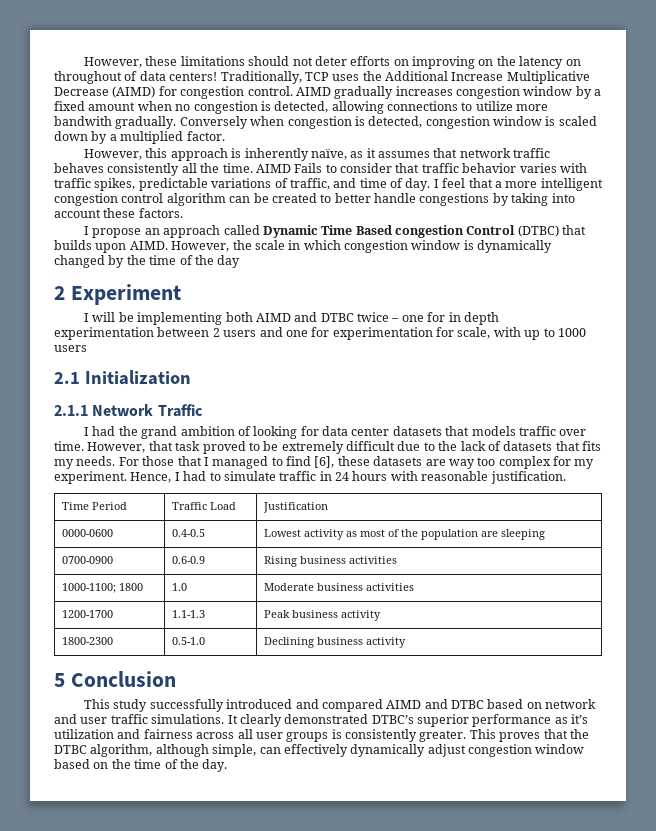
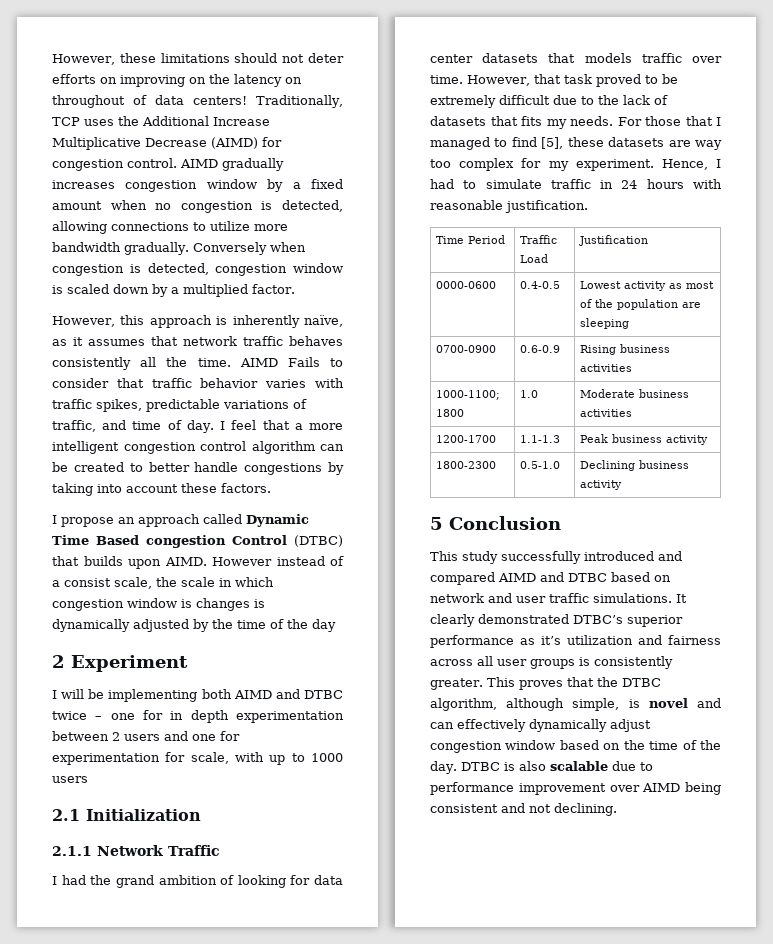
[54,116,112,126] bandwith -> [52,242,121,252] bandwidth
[171,241,230,252] However, -> [212,556,344,566] [52,577,152,589] However instead of a consist scale,
[477,240,553,253] [54,255,105,268] dynamically changed -> [196,598,265,611] [52,619,189,632] changes is dynamically adjusted
[314,456,335,468] [6], -> [541,137,564,149] [5],
(257, 750) none -> [628,698,721,708] is novel and
(228, 765) none -> [460,761,653,771] [430,782,721,795] [430,803,617,816] DTBC is also scalable due to performance improvement over AIMD being consistent and not declining.

